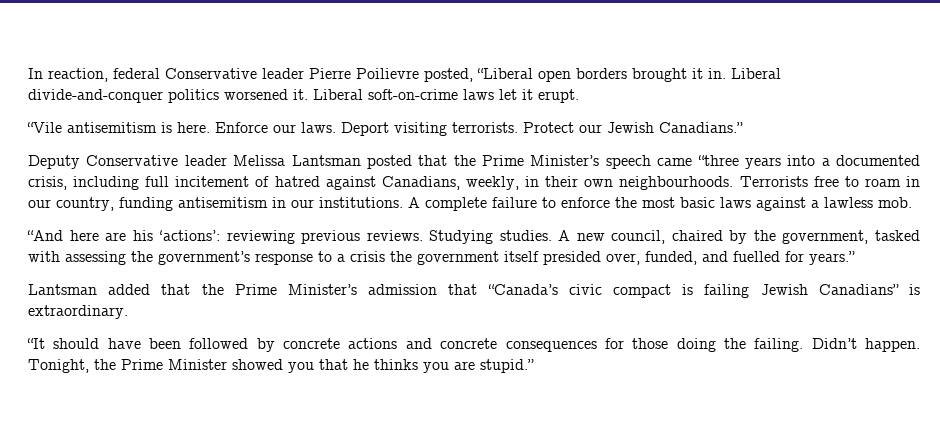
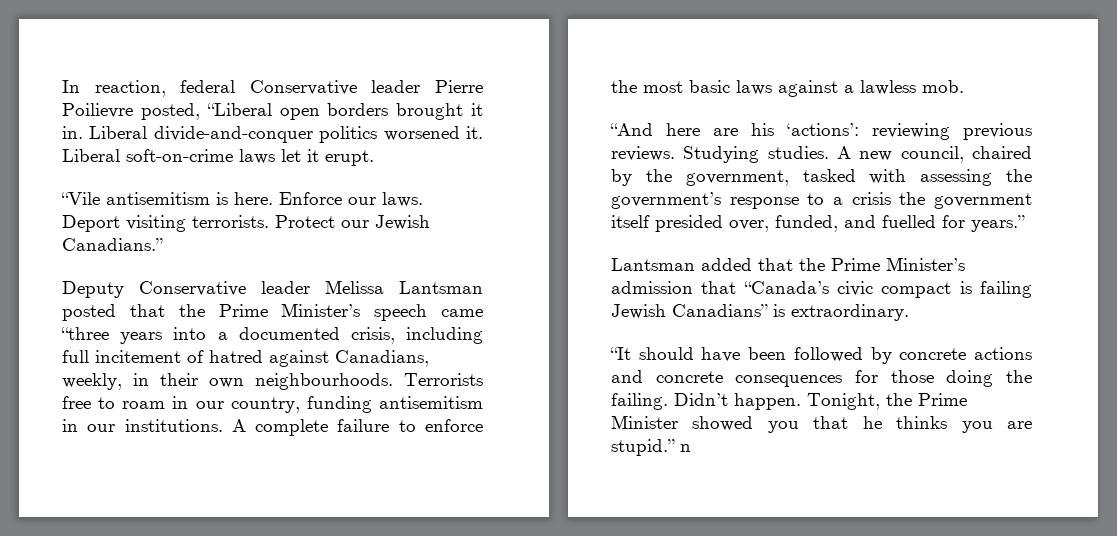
(534, 366) none -> [680,444,691,452] n

